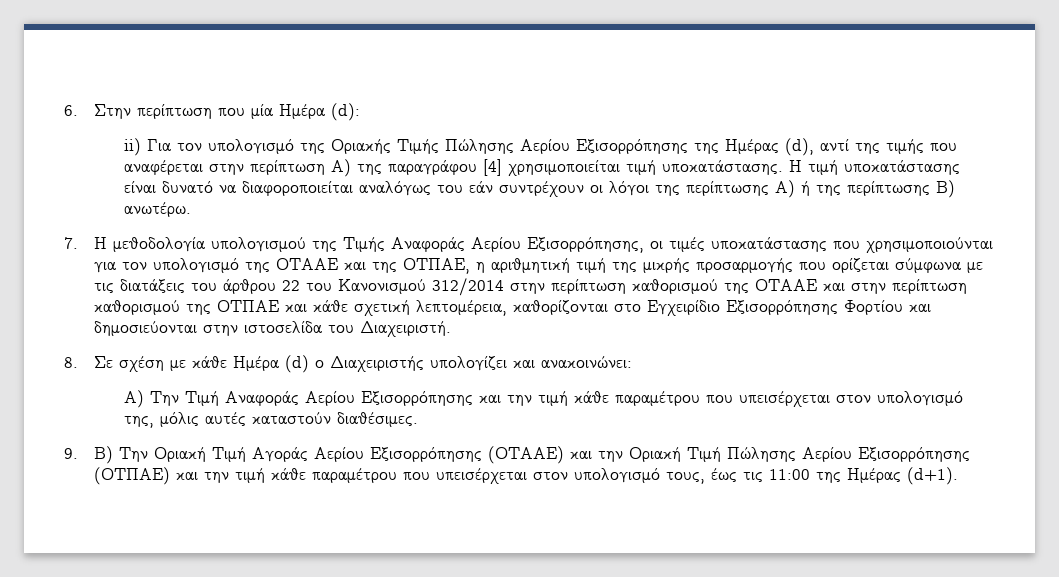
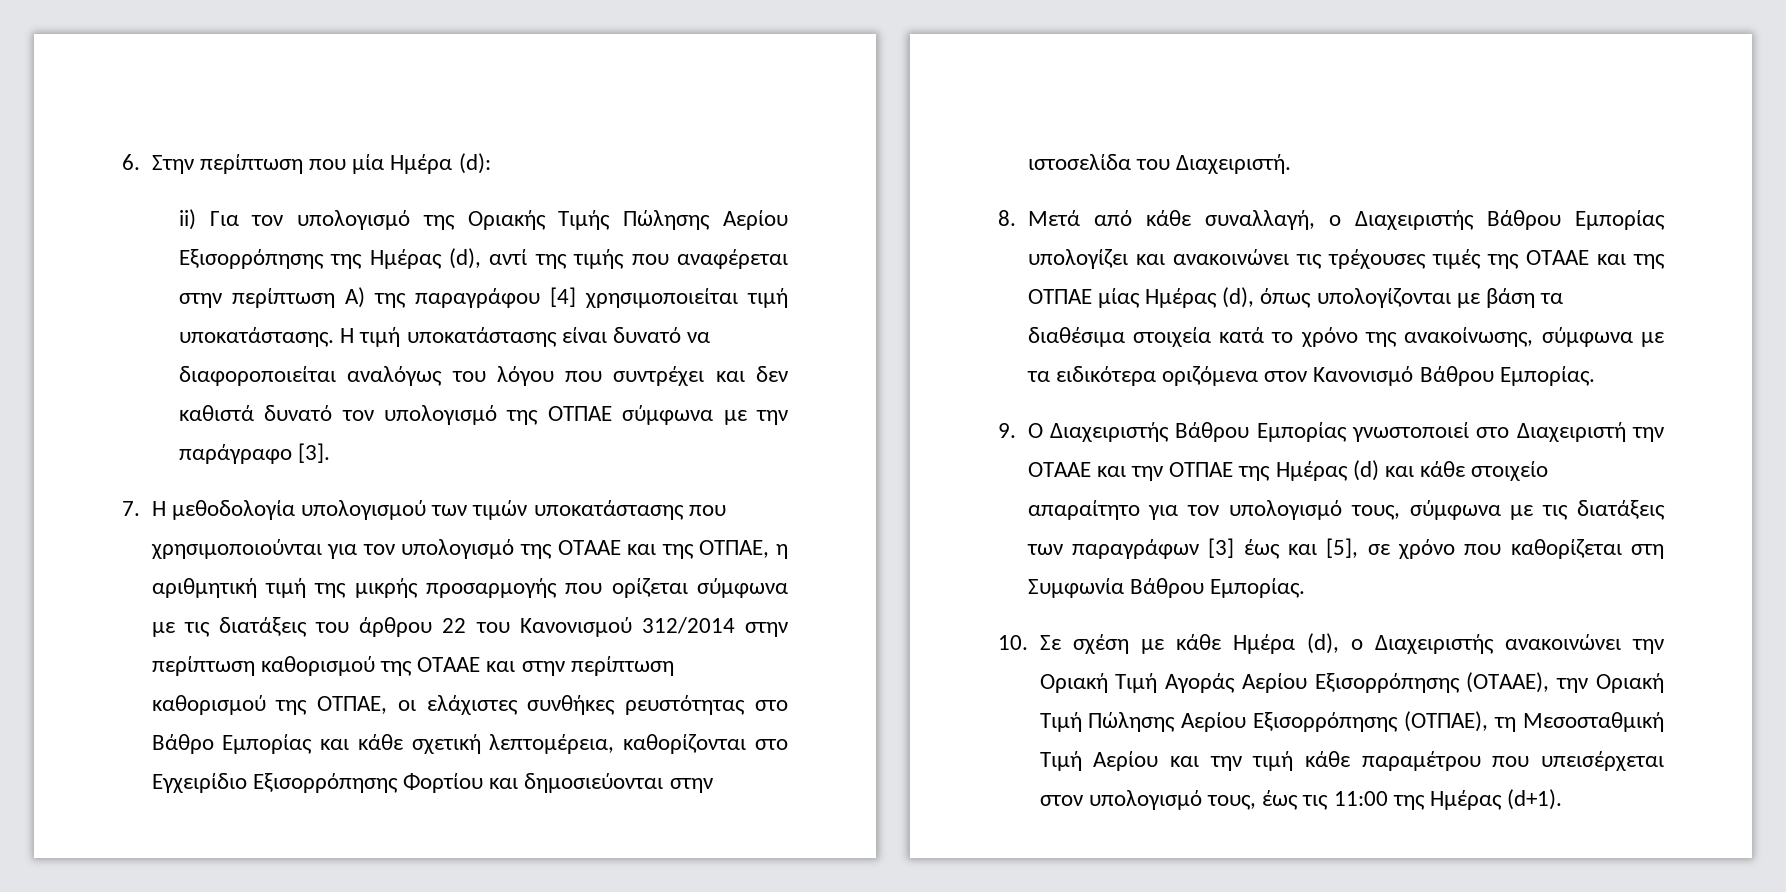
[468,180,955,198] [123,202,191,217] [64,237,705,253] εάν συντρέχουν οι λόγοι της περίπτωσης Α) ή της περίπτωσης Β) ανωτέρω. // 7. Η μεθοδολογία υπολογισμού της Τιμής Αναφοράς Αερίου Εξισορρόπησης, οι τιμές -> [496,366,788,386] [178,405,788,425] [178,443,331,464] [122,500,528,520] λόγου που συντρέχει και δεν καθιστά δυνατό τον υπολογισμό της ΟΤΠΑΕ σύμφωνα με την παράγραφο [3]. // 7. Η μεθοδολογία υπολογισμού των τιμών
[216,300,279,312] ΟΤΠΑΕ -> [317,695,788,715] [151,734,313,754] ΟΤΠΑΕ, οι ελάχιστες συνθήκες ρευστότητας στο Βάθρο Εμπορίας
(78, 362) none -> [1027,210,1665,230] [1027,249,1665,269] [1027,287,1564,308] [1027,327,1665,347] [1026,366,1595,386] [998,422,1664,442] [1027,460,1549,481] [1027,500,1665,520] [1026,538,1664,559] [1027,578,1305,598] [998,635,1028,650] Μετά από κάθε συναλλαγή, o Διαχειριστής Βάθρου Εμπορίας υπολογίζει και ανακοινώνει τις τρέχουσες τιμές της ΟΤΑΑΕ και της ΟΤΠΑΕ μίας Ημέρας (d), όπως υπολογίζονται με βάση τα διαθέσιμα στοιχεία κατά το χρόνο της ανακοίνωσης, σύμφωνα με τα ειδικότερα οριζόμενα στον Κανονισμό Βάθρου Εμπορίας. // 9. Ο Διαχειριστής Βάθρου Εμπορίας γνωστοποιεί στο Διαχειριστή την ΟΤΑΑΕ και την ΟΤΠΑΕ της Ημέρας (d) και κάθε στοιχείο απαραίτητο για τον υπολογισμό τους, σύμφωνα με τις διατάξεις των παραγράφων [3] έως και [5], σε χρόνο που καθορίζεται στη Συμφωνία Βάθρου Εμπορίας. // 10.
[284,355,632,373] [123,390,963,408] [123,412,418,428] [64,446,148,464] (d) ο Διαχειριστής υπολογίζει και ανακοινώνει: // Α) Την Τιμή Αναφοράς Αερίου Εξισορρόπησης και την τιμή κάθε παραμέτρου που υπεισέρχεται στον υπολογισμό της, μόλις αυτές καταστούν διαθέσιμες. // 9. B) Tην -> [1306,633,1664,654] (d), ο Διαχειριστής ανακοινώνει την
[487,446,592,464] (ΟΤΑΑΕ) και -> [1466,672,1550,693] (ΟΤΑΑΕ),
[93,467,170,485] (ΟΤΠΑΕ) -> [1404,711,1664,732] [1039,751,1159,771] (ΟΤΠΑΕ), τη Μεσοσταθμική Τιμή Αερίου

